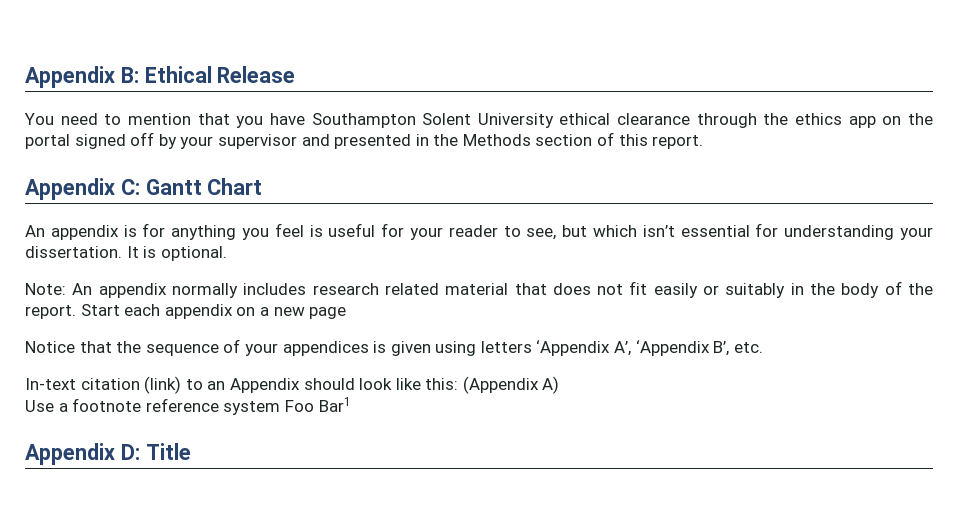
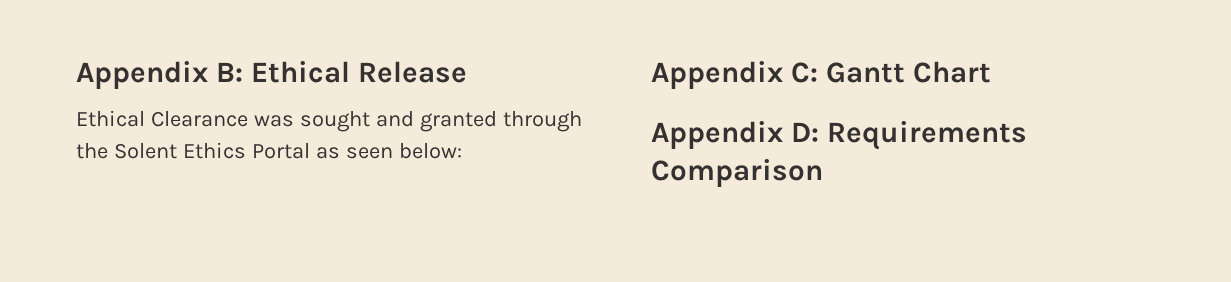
[24,113,933,128] [25,132,704,149] [25,178,263,200] [25,223,933,240] [25,246,227,261] [25,281,933,298] [25,304,347,319] [25,339,763,356] [25,376,560,394] [25,397,351,415] You need to mention that you have Southampton Solent University ethical clearance through the ethics app on the portal signed off by your supervisor and presented in the Methods section of this report. // Appendix C: Gantt Chart // An appendix is for anything you feel is useful for your reader to see, but which isn’t essential for understanding your dissertation. It is optional. // Note: An appendix normally includes research related material that does not fit easily or suitably in the body of the report. Start each appendix on a new page // Notice that the sequence of your appendices is given using letters ‘Appendix A’, ‘Appendix B’, etc. // In-text citation (link) to an Appendix should look like this: (Appendix A) // Use a footnote reference system Foo Bar1 -> [76,110,582,132] [76,142,462,159] [651,61,991,89] Ethical Clearance was sought and granted through the Solent Ethics Portal as seen below: // Appendix C: Gantt Chart
[145,443,191,460] Title -> [826,121,1027,150] [651,159,823,187] Requirements Comparison

